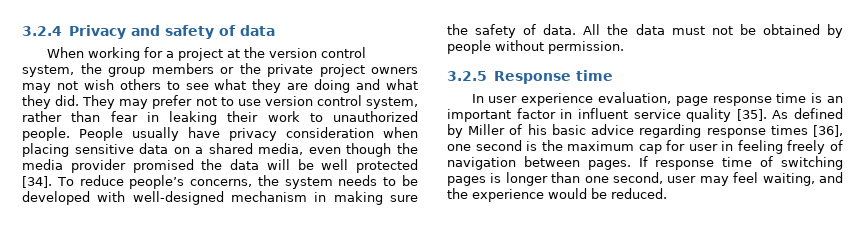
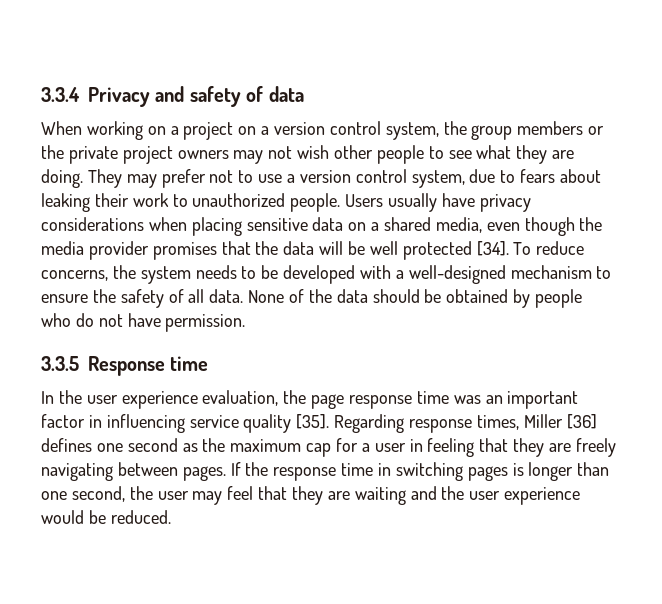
[22,26,62,36] 3.2.4 -> [41,87,80,102] 3.3.4
[143,47,163,58] for -> [147,126,166,135] on
[226,47,265,58] at the -> [238,126,270,135] on a
[119,79,161,90] others -> [334,145,424,164] other people
[314,79,419,93] [22,95,80,109] doing and what they did. -> [41,169,83,188] doing.
[264,95,418,109] [22,111,159,122] version control system, rather than fear in -> [287,169,602,188] a version control system, due to fears about
[79,127,123,141] People -> [345,194,384,207] Users
[286,127,374,138] consideration -> [41,217,144,231] considerations
[132,159,194,173] promised -> [152,241,251,260] promises that
[129,175,185,189] people’s -> (585, 248) none
(126, 196) none -> [395,270,404,279] a
[314,191,418,205] [447,24,843,38] [447,40,544,54] in making sure the safety of data. All the data must not be obtained by people without -> [596,266,612,279] [41,289,583,308] [41,313,161,327] to ensure the safety of all data. None of the data should be obtained by people who do not have
[447,71,487,81] 3.2.5 -> [41,356,79,371] 3.3.5
(484, 98) none -> [58,390,82,404] the
(671, 98) none -> [283,390,307,404] the
[811,93,823,103] is -> [453,395,481,404] was
[577,108,628,119] influent -> [106,414,185,433] influencing
[772,108,843,119] [447,124,843,138] As defined by Miller of his basic advice regarding response times [36], -> [334,414,597,433] [41,438,92,452] Regarding response times, Miller [36] defines
[526,141,538,151] is -> [182,443,198,452] as
(686, 145) none -> [361,443,370,452] a
[787,140,843,154] [447,157,516,170] freely of navigation -> [479,438,616,457] [41,463,113,481] that they are freely navigating
[655,156,774,170] response time of -> [245,462,392,481] the response time in
(663, 178) none -> [129,486,153,500] the
[762,173,815,186] waiting, -> [258,486,406,505] that they are waiting
(468, 193) none -> [469,491,501,500] user

